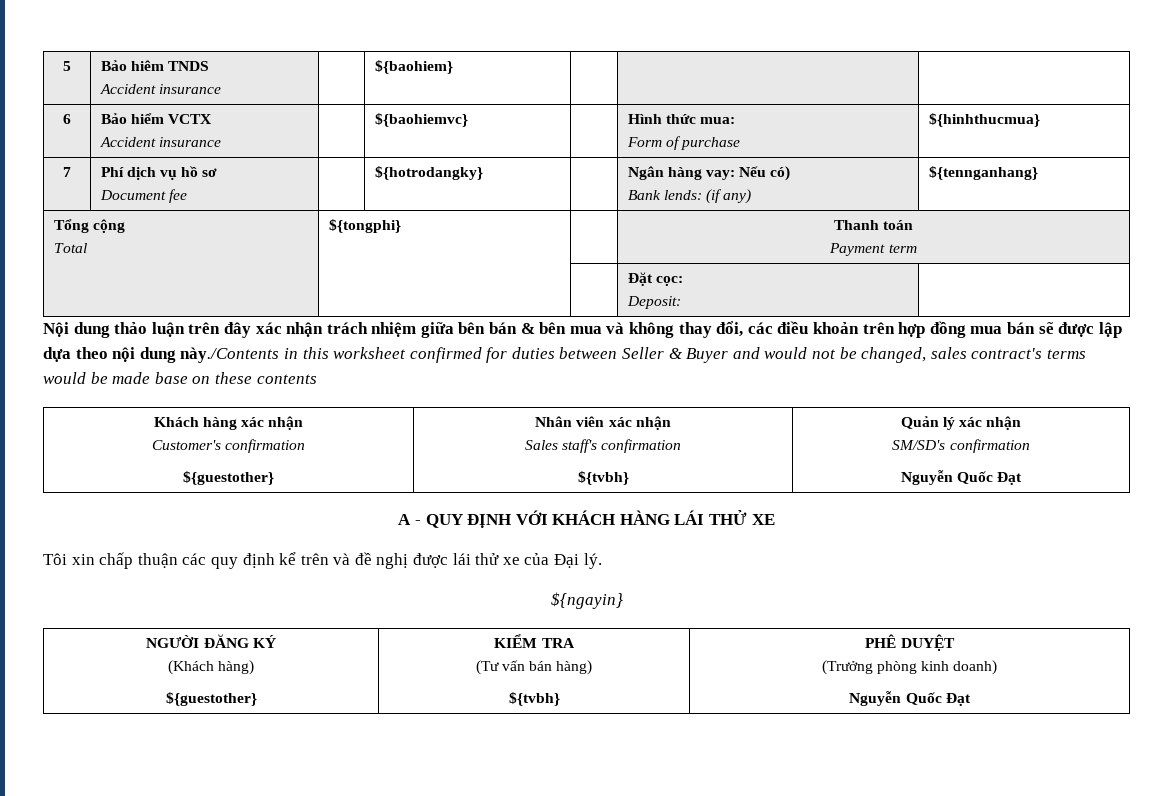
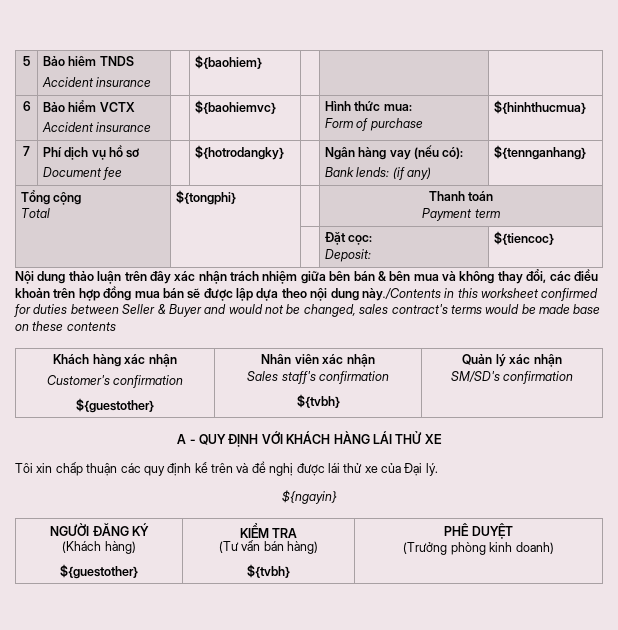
[705,166,791,181] vay: Nếu có) -> [389,145,464,160] vay (nếu có):
(681, 302) none -> [493,231,554,245] ${tiencoc}
[900,470,1023,485] // Nguyễn Quốc Đạt -> (574, 377) none
[849,691,971,706] // Nguyễn Quốc Đạt -> (554, 548) none

